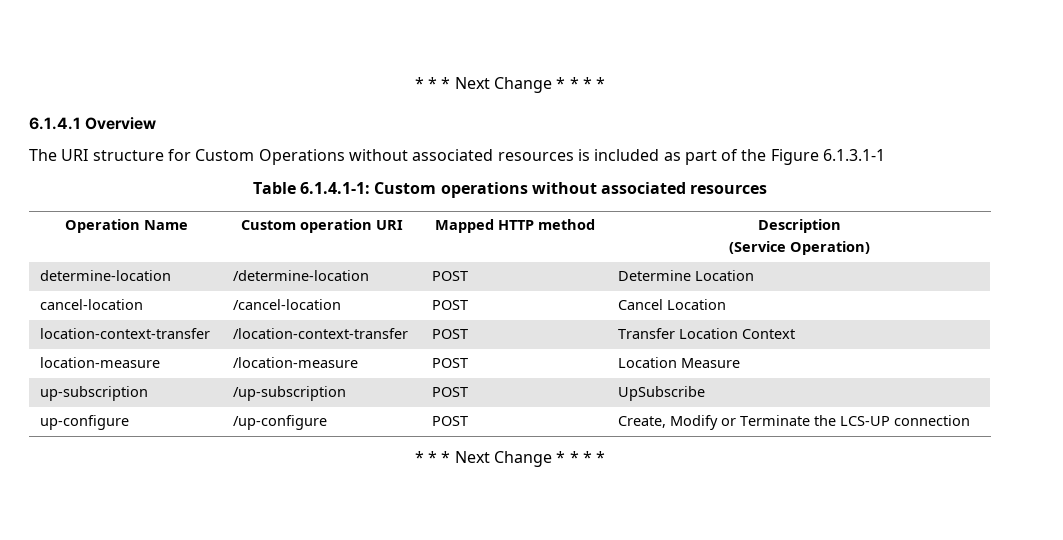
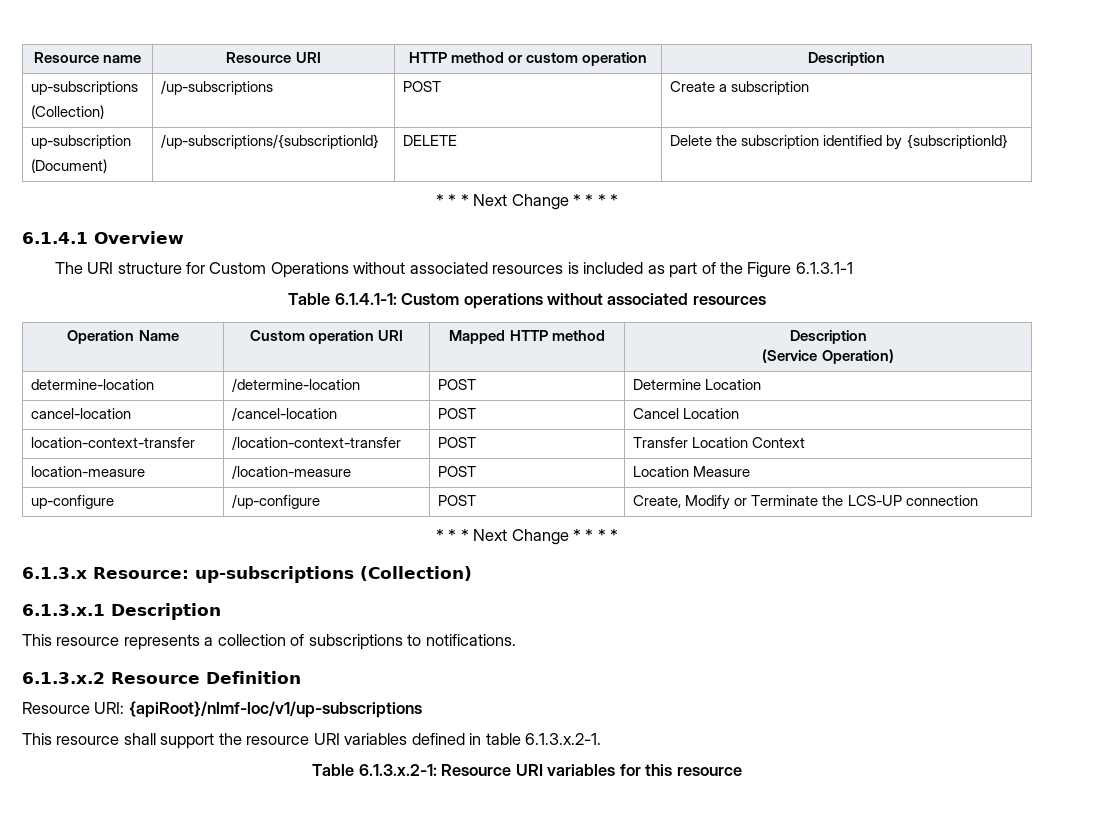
(414, 83) none -> [33,52,142,63] [226,52,321,63] [408,52,648,66] [808,52,885,66] [31,81,139,95] [31,105,105,119] [161,80,274,95] [403,81,442,92] [670,81,810,95] [31,135,132,149] [31,159,108,173] [161,134,380,149] [403,135,458,146] [670,134,1008,150] Resource name | Resource URI | HTTP method or custom operation | Description // up-subscriptions // (Collection) | /up-subscriptions | POST | Create a subscription // up-subscription // (Document) | /up-subscriptions/{subscriptionId} | DELETE | Delete the subscription identified by {subscriptionId} //
[40,386,149,401] [233,386,347,401] [432,387,469,397] [618,386,706,401] // up-subscription | /up-subscription | POST | UpSubscribe -> (751, 471) none
(606, 457) none -> [22,566,472,583] [22,603,221,620] [22,634,516,650] [22,671,301,684] [22,701,422,718] [22,733,602,749] [312,764,742,776] // 6.1.3.x Resource: up-subscriptions (Collection) // 6.1.3.x.1 Description // This resource represents a collection of subscriptions to notifications. // 6.1.3.x.2 Resource Definition // Resource URI: {apiRoot}/nlmf-loc/v1/up-subscriptions // This resource shall support the resource URI variables defined in table 6.1.3.x.2-1. // Table 6.1.3.x.2-1: Resource URI variables for this resource

